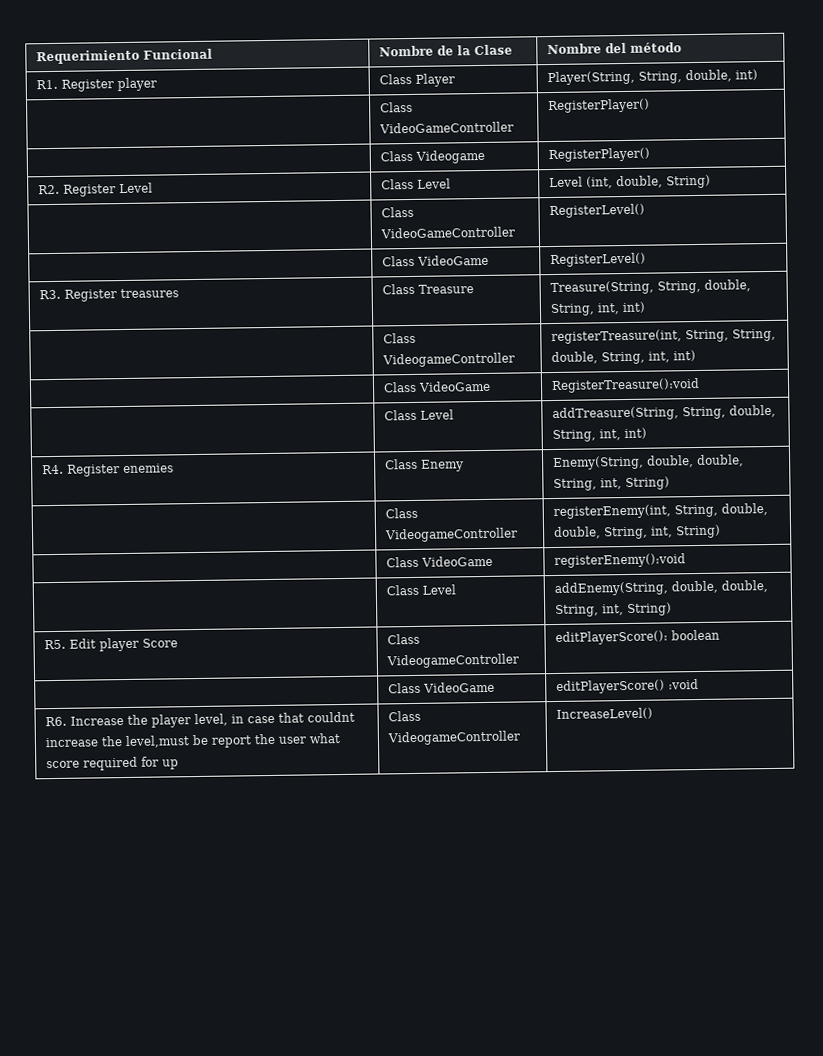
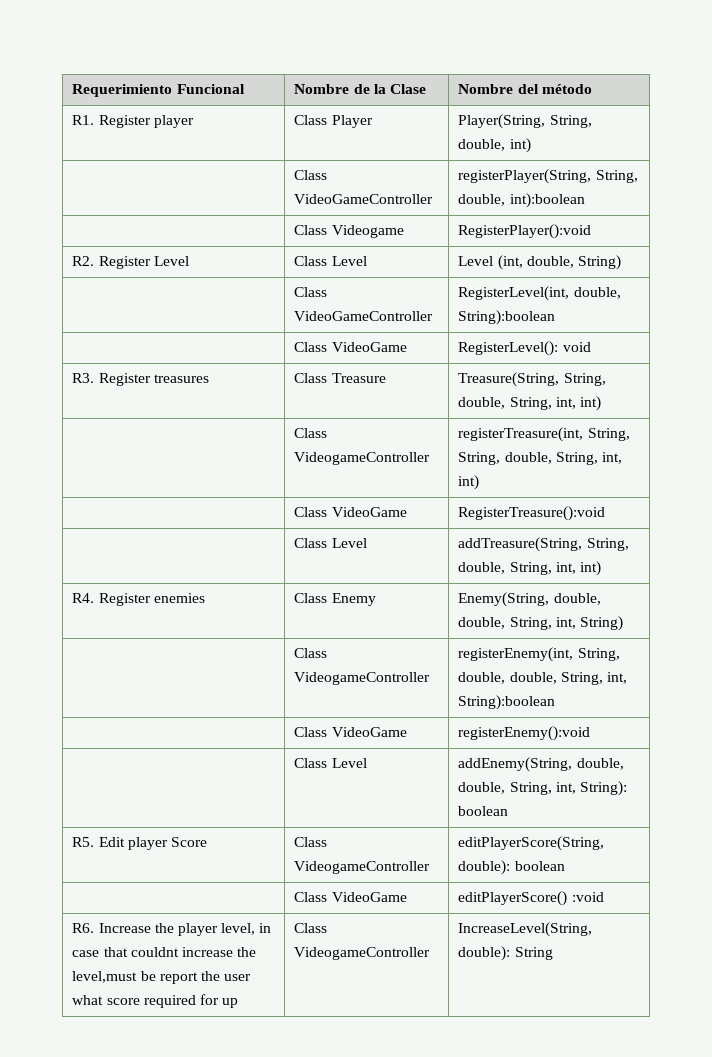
[547,98,650,114] RegisterPlayer() -> [458,169,638,184] [458,193,585,208] registerPlayer(String, String, double, int):boolean
[547,147,650,163] RegisterPlayer() -> [458,224,592,239] RegisterPlayer():void
[548,203,645,219] [381,254,489,267] [549,252,646,268] RegisterLevel() // | Class VideoGame | RegisterLevel() -> [458,286,621,301] [458,310,556,325] [294,342,407,352] [458,341,591,356] RegisterLevel(int, double, String):boolean // | Class VideoGame | RegisterLevel(): void
[674,524,721,539] String) -> [458,695,556,710] String):boolean
[626,602,672,617] String) -> [579,781,627,796] [458,806,509,816] String): boolean
[554,630,668,646] editPlayerScore(): -> [458,836,605,851] [458,860,511,875] editPlayerScore(String, double):
[555,707,653,721] IncreaseLevel() -> [458,922,593,937] [458,946,553,961] IncreaseLevel(String, double): String

